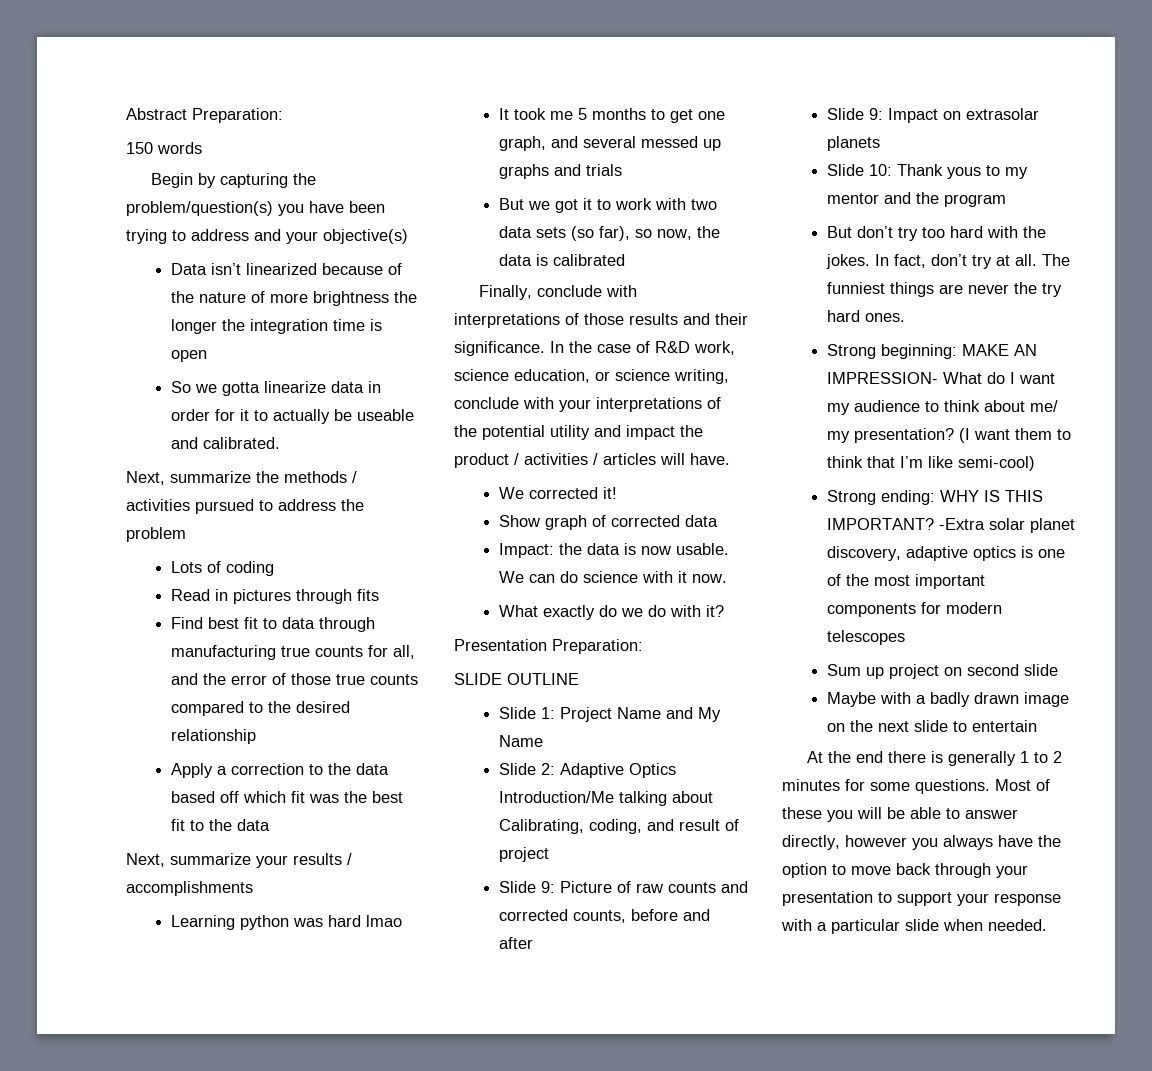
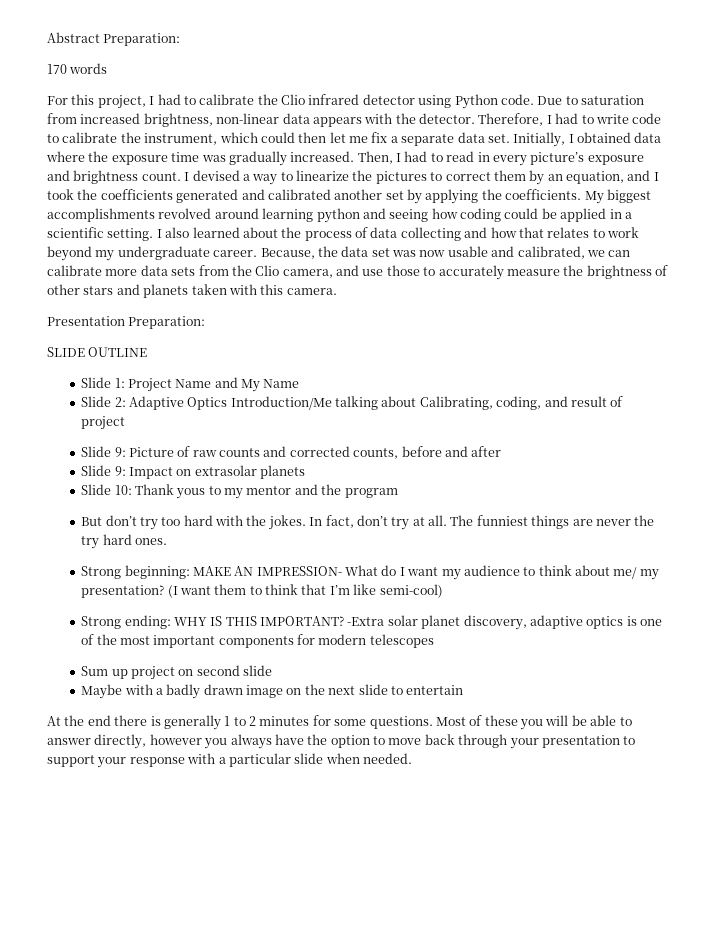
[126,142,153,154] 150 -> [47,64,67,74] 170
[151,173,317,188] [126,201,385,216] [126,229,408,244] [170,263,402,275] [170,291,417,306] [170,319,382,334] [170,350,207,362] [170,381,381,396] [170,409,414,424] [170,437,280,449] [126,471,357,485] [126,499,364,514] [126,527,186,542] [170,561,274,576] [170,589,379,604] [170,617,375,632] [170,645,415,660] [170,673,418,685] [170,701,350,716] [170,729,256,744] [170,763,389,778] [170,791,403,803] [170,819,270,831] [126,853,352,868] [126,881,253,896] [170,915,402,930] [498,108,725,123] [498,136,721,151] [498,164,622,179] [498,198,717,213] [498,226,720,241] [498,254,625,266] [479,285,638,300] [454,313,748,328] [454,341,735,356] [454,369,729,384] [454,397,721,412] [454,425,703,440] [454,453,730,468] [498,487,617,499] [498,515,718,530] [498,543,729,558] [498,571,727,583] [498,605,724,620] Begin by capturing the problem/question(s) you have been trying to address and your objective(s) // Data isn’t linearized because of the nature of more brightness the longer the integration time is open // So we gotta linearize data in order for it to actually be useable and calibrated. // Next, summarize the methods / activities pursued to address the problem // Lots of coding // Read in pictures through fits // Find best fit to data through manufacturing true counts for all, and the error of those true counts compared to the desired relationship // Apply a correction to the data based off which fit was the best fit to the data // Next, summarize your results / accomplishments // Learning python was hard lmao // It took me 5 months to get one graph, and several messed up graphs and trials // But we got it to work with two data sets (so far), so now, the data is calibrated // Finally, conclude with interpretations of those results and their significance. In the case of R&D work, science education, or science writing, conclude with your interpretations of the potential utility and impact the product / activities / articles will have. // We corrected it! // Show graph of corrected data // Impact: the data is now usable. We can do science with it now. // What exactly do we do with it? -> [47,94,644,109] [47,113,662,127] [47,132,662,147] [46,151,644,166] [47,170,659,185] [47,189,651,204] [47,208,632,223] [47,227,639,241] [47,246,631,261] [47,265,668,280] [47,284,337,298] For this project, I had to calibrate the Clio infrared detector using Python code. Due to saturation from increased brightness, non-linear data appears with the detector. Therefore, I had to write code to calibrate the instrument, which could then let me fix a separate data set. Initially, I obtained data where the exposure time was gradually increased. Then, I had to read in every picture’s exposure and brightness count. I devised a way to linearize the pictures to correct them by an equation, and I took the coefficients generated and calibrated another set by applying the coefficients. My biggest accomplishments revolved around learning python and seeing how coding could be applied in a scientific setting. I also learned about the process of data collecting and how that relates to work beyond my undergraduate career. Because, the data set was now usable and calibrated, we can calibrate more data sets from the Clio camera, and use those to accurately measure the brightness of other stars and planets taken with this camera.

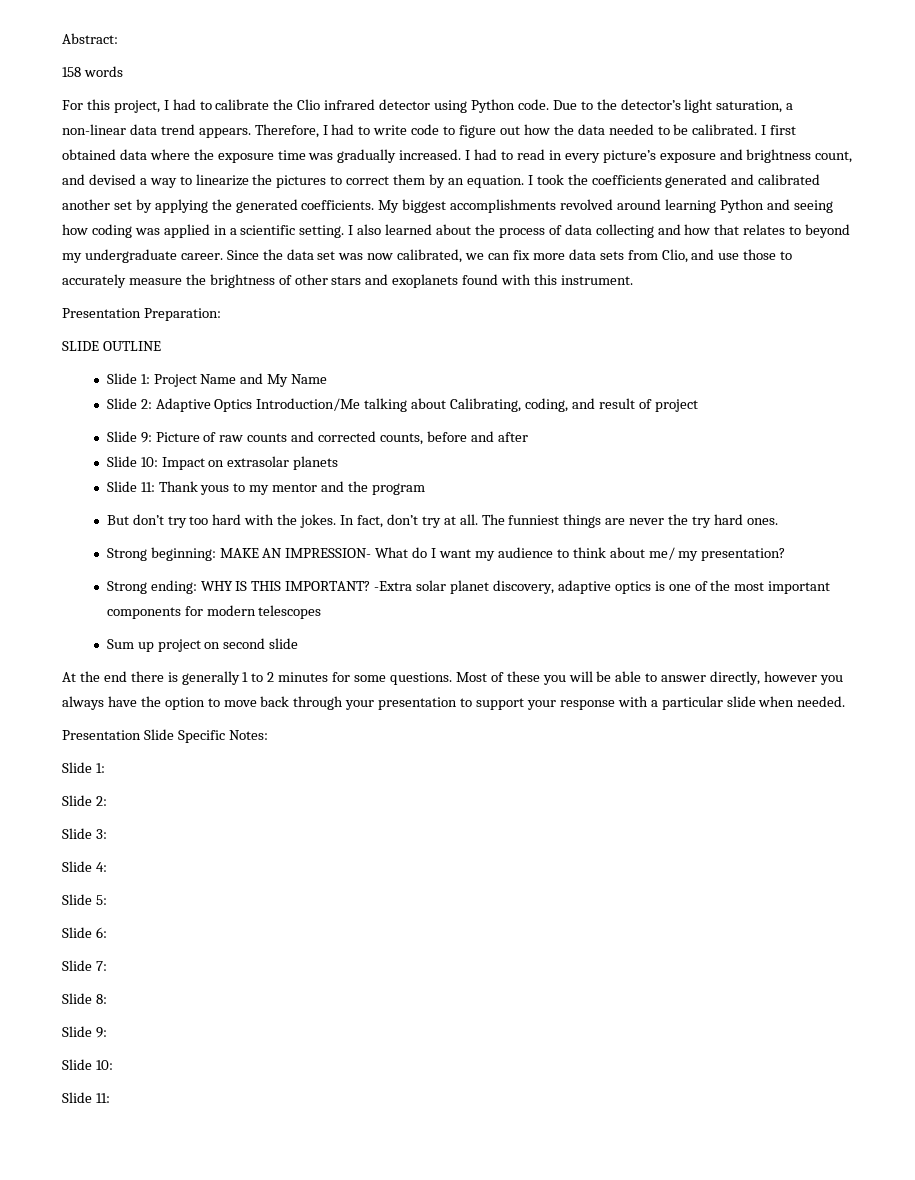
[47,32,181,46] [47,64,67,74] Abstract Preparation: // 170 -> [62,33,118,44] [62,67,81,77] Abstract: // 158
[581,95,644,105] [47,113,475,127] saturation from increased brightness, non-linear data appears with the detector. -> [596,99,794,113] [62,124,251,138] the detector’s light saturation, a non-linear data trend appears.
[62,132,574,147] calibrate the instrument, which could then let me fix a separate data set. Initially, I -> [459,124,797,138] figure out how the data needed to be calibrated. I first
[357,151,393,164] Then, -> (462, 154) none
[141,172,190,181] count. I -> [815,151,853,163] [62,174,85,185] count, and
[566,170,651,184] equation, and -> [466,175,524,188] equation.
(502, 194) none -> [235,199,298,213] generated
[316,208,360,223] python -> [719,199,764,213] Python
[504,208,557,219] could be -> [134,228,160,235] was
[607,227,639,238] work -> (802, 230) none
[260,248,315,259] Because, -> [226,250,259,260] Since
[447,246,515,257] usable and -> (394, 256) none
[47,265,102,276] calibrate -> [512,250,530,260] fix
[231,265,333,278] the Clio camera, -> [661,249,688,263] Clio,
[143,284,227,298] planets taken -> [392,274,499,288] exoplanets found
[286,288,337,295] camera. -> [560,275,633,285] instrument.
[114,466,126,476] 9: -> [140,457,158,467] 10:
[114,485,132,495] 10: -> [140,482,155,492] 11:
[167,584,443,598] (I want them to think that I’m like semi-cool) -> (786, 554) none
[81,684,464,699] // Maybe with a badly drawn image on the next slide to entertain -> (299, 643) none
(412, 758) none -> [62,729,268,743] [62,762,105,773] [62,795,107,806] [62,828,107,839] [62,861,107,872] [62,894,107,905] [62,927,107,938] [62,960,107,971] [62,993,107,1004] [62,1026,107,1038] [62,1059,113,1070] [62,1092,110,1103] // Presentation Slide Specific Notes: // Slide 1: // Slide 2: // Slide 3: // Slide 4: // Slide 5: // Slide 6: // Slide 7: // Slide 8: // Slide 9: // Slide 10: // Slide 11:

